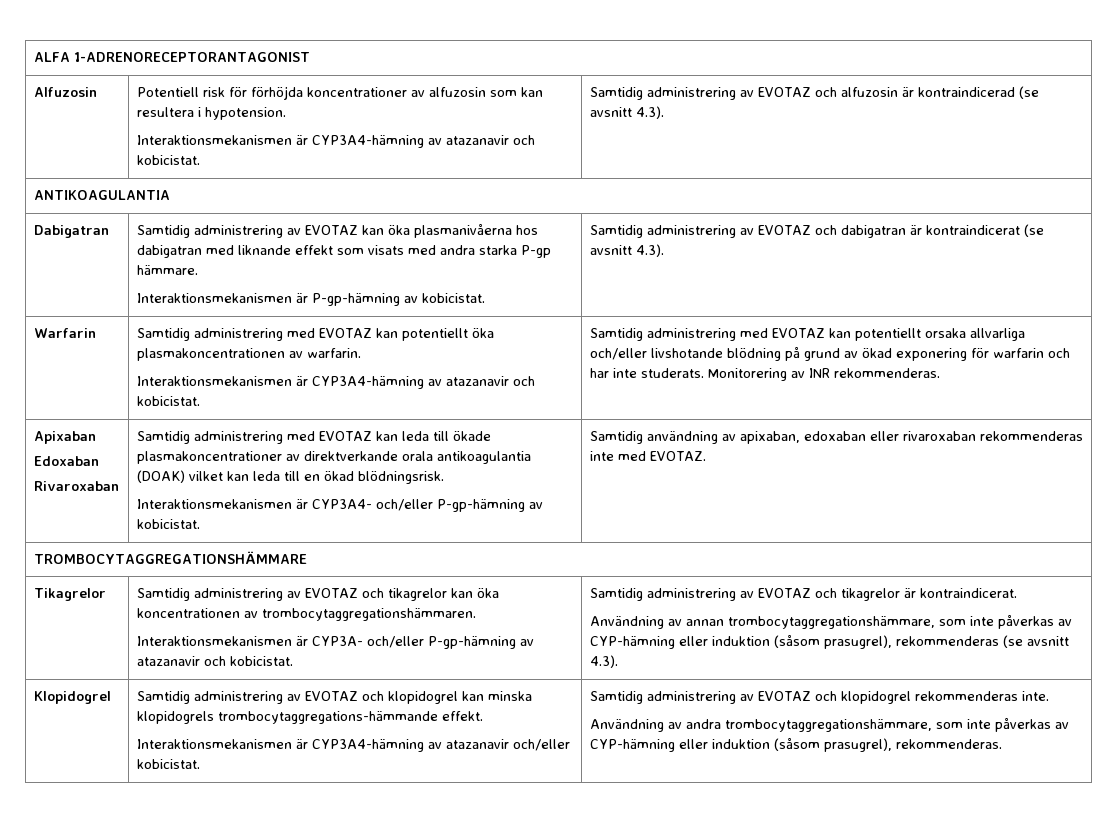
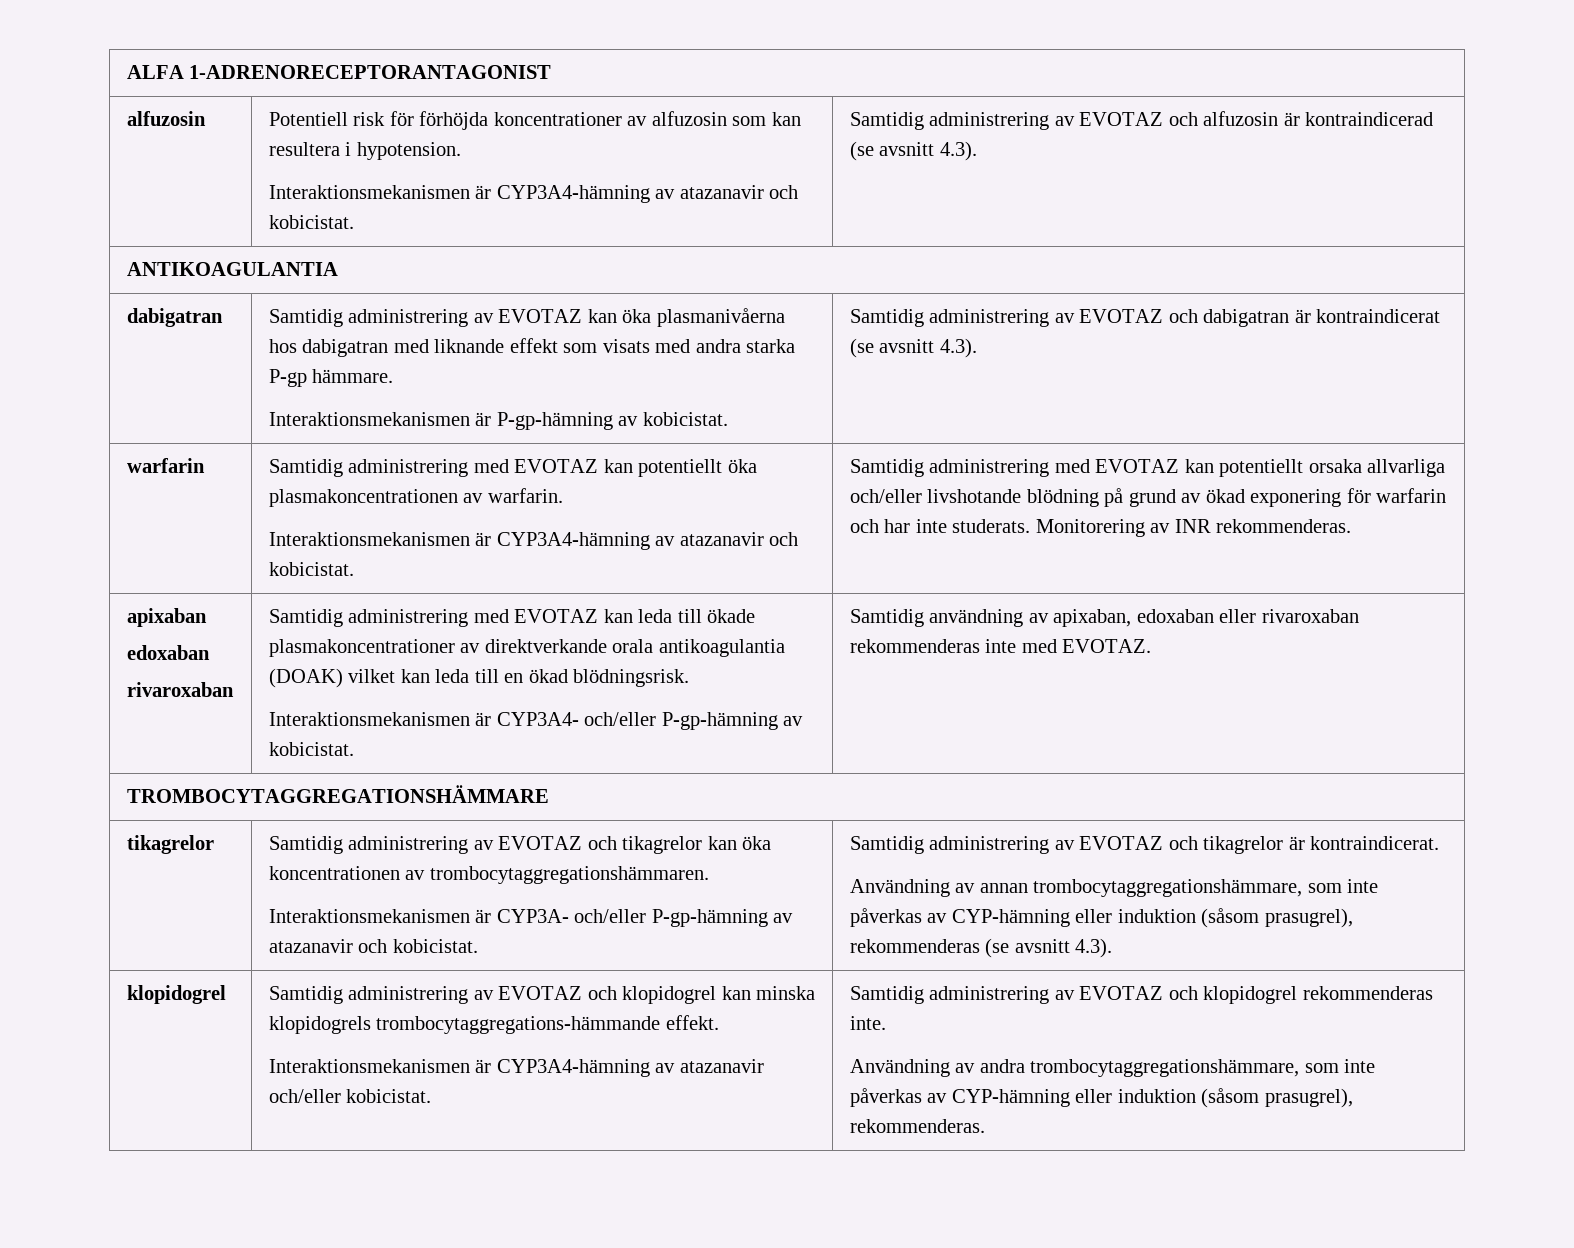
[33,87,97,97] Alfuzosin -> [126,111,206,126] alfuzosin
[33,225,109,238] Dabigatran -> [126,308,223,327] dabigatran
[33,328,96,338] Warfarin -> [126,458,205,473] warfarin
[33,431,96,444] [33,456,99,466] [33,481,119,491] Apixaban // Edoxaban // Rivaroxaban -> [126,608,207,627] [126,645,210,660] [126,682,234,697] apixaban // edoxaban // rivaroxaban
[33,588,106,601] Tikagrelor -> [126,835,214,854] tikagrelor
[33,691,111,704] Klopidogrel -> [126,985,226,1004] klopidogrel

